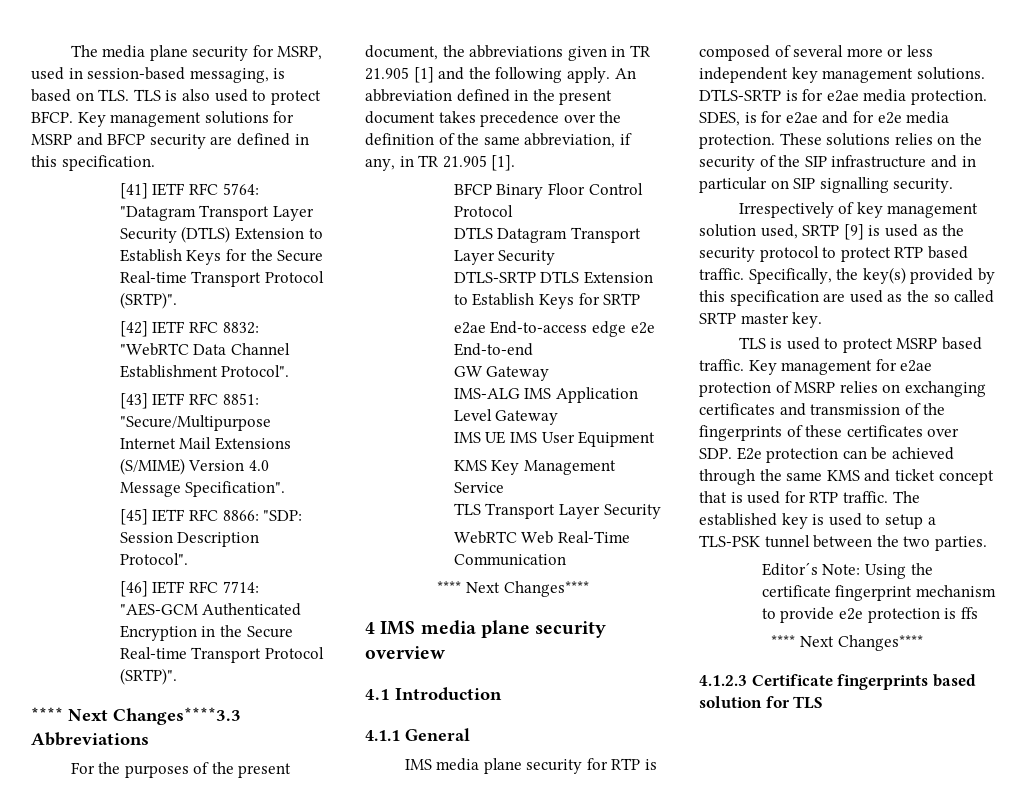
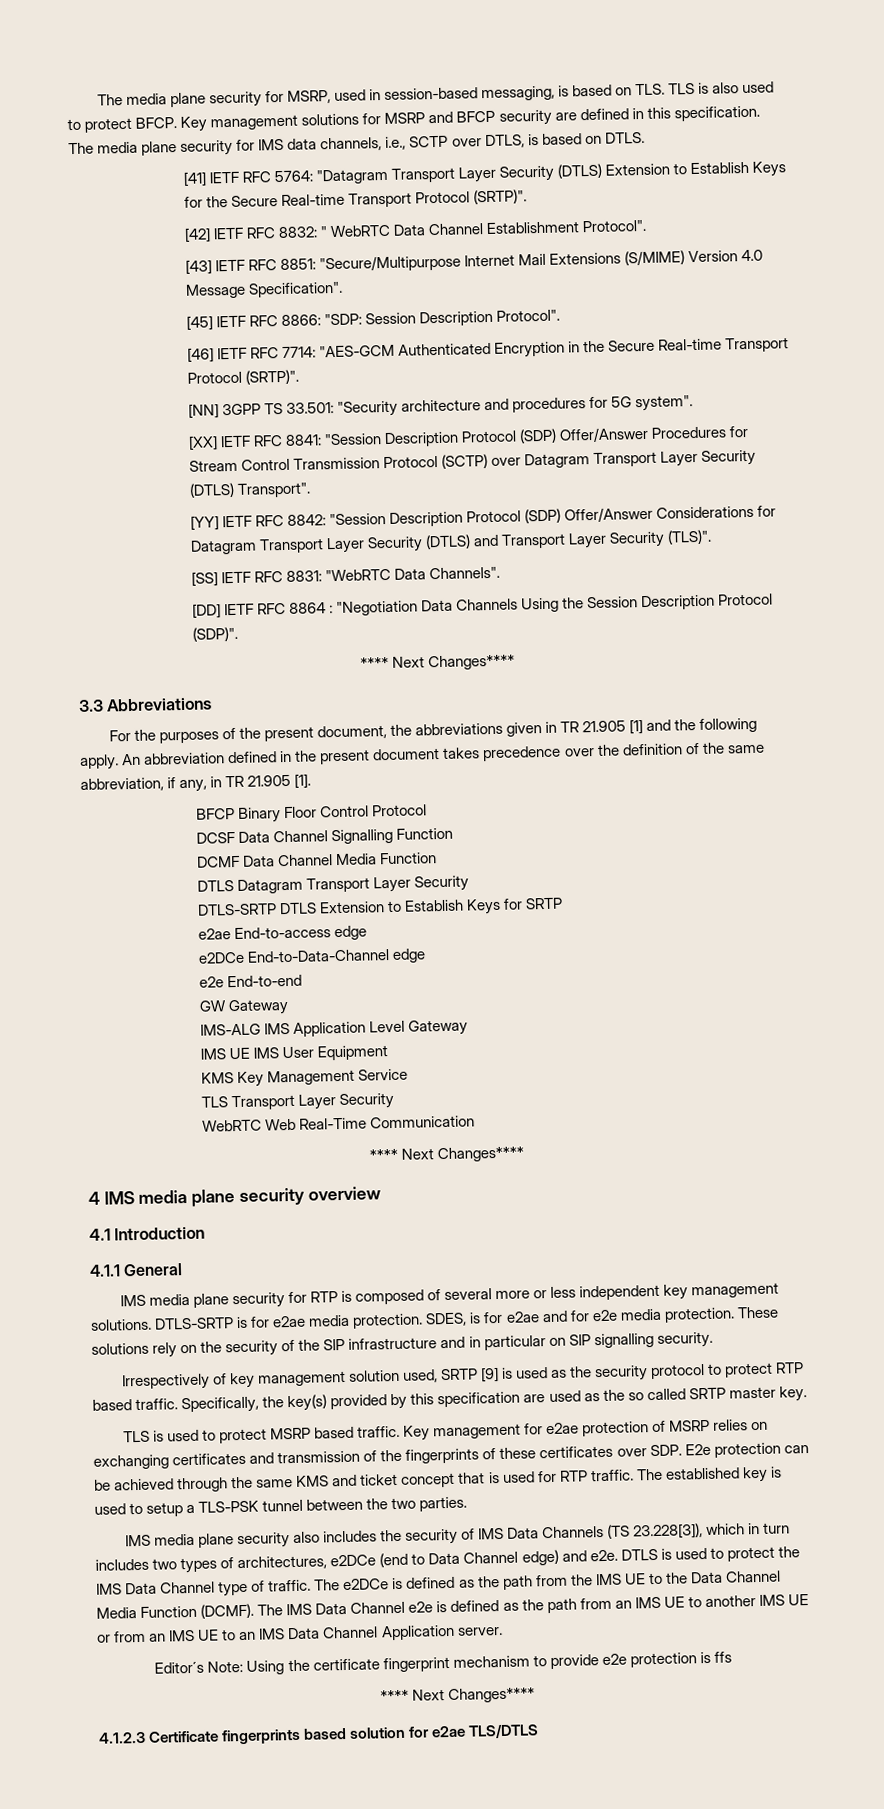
(155, 163) none -> [68,131,645,156] The media plane security for IMS data channels, i.e., SCTP over DTLS, is based on DTLS.
[119,343,189,356] "WebRTC -> [319,224,391,238] " WebRTC
[31,707,241,725] // **** Next Changes****3.3 -> [187,395,694,419] [187,425,750,451] [188,449,757,472] [188,482,311,498] [189,505,777,531] [189,529,713,555] [190,566,501,587] [191,593,774,619] [191,626,238,642] [359,654,516,671] [78,699,104,712] // [NN] 3GPP TS 33.501: "Security architecture and procedures for 5G system". // [XX] IETF RFC 8841: "Session Description Protocol (SDP) Offer/Answer Procedures for Stream Control Transmission Protocol (SCTP) over Datagram Transport Layer Security (DTLS) Transport". // [YY] IETF RFC 8842: "Session Description Protocol (SDP) Offer/Answer Considerations for Datagram Transport Layer Security (DTLS) and Transport Layer Security (TLS)". // [SS] IETF RFC 8831: "WebRTC Data Channels". // [DD] IETF RFC 8864 : "Negotiation Data Channels Using the Session Description Protocol (SDP)". // **** Next Changes**** // 3.3
(513, 211) none -> [195,827,453,845] [196,852,437,868] // DCSF Data Channel Signalling Function // DCMF Data Channel Media Function
(626, 329) none -> [197,948,426,964] // e2DCe End-to-Data-Channel edge //
[894,133,933,145] relies -> [152,1342,178,1358] rely
(987, 543) none -> [124,1522,791,1549] [95,1546,800,1574] [96,1570,781,1597] [96,1594,809,1619] [97,1624,503,1643] // IMS media plane security also includes the security of IMS Data Channels (TS 23.228[3]), which in turn includes two types of architectures, e2DCe (end to Data Channel edge) and e2e. DTLS is used to protect the IMS Data Channel type of traffic. The e2DCe is defined as the path from the IMS UE to the Data Channel Media Function (DCMF). The IMS Data Channel e2e is defined as the path from an IMS UE to another IMS UE or from an IMS UE to an IMS Data Channel Application server.
[793,696,824,709] TLS -> [431,1723,540,1739] e2ae TLS/DTLS

